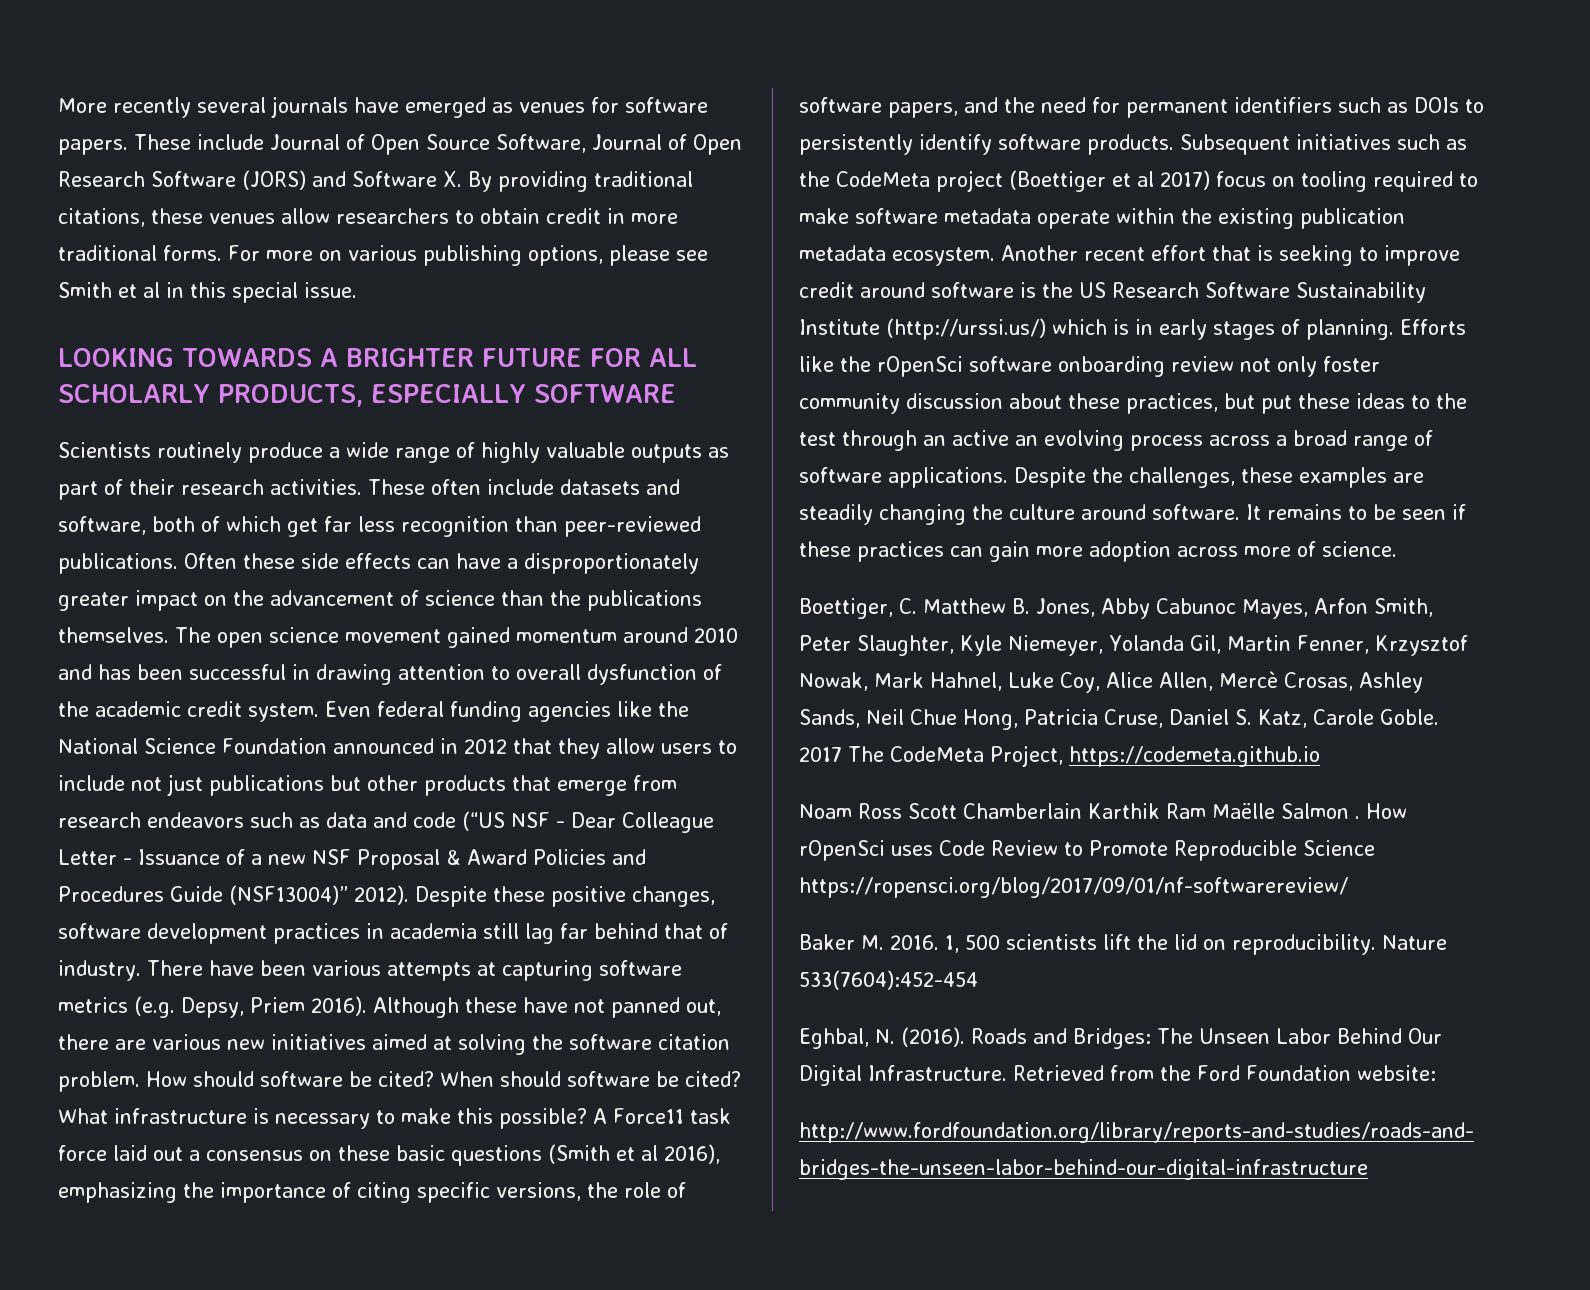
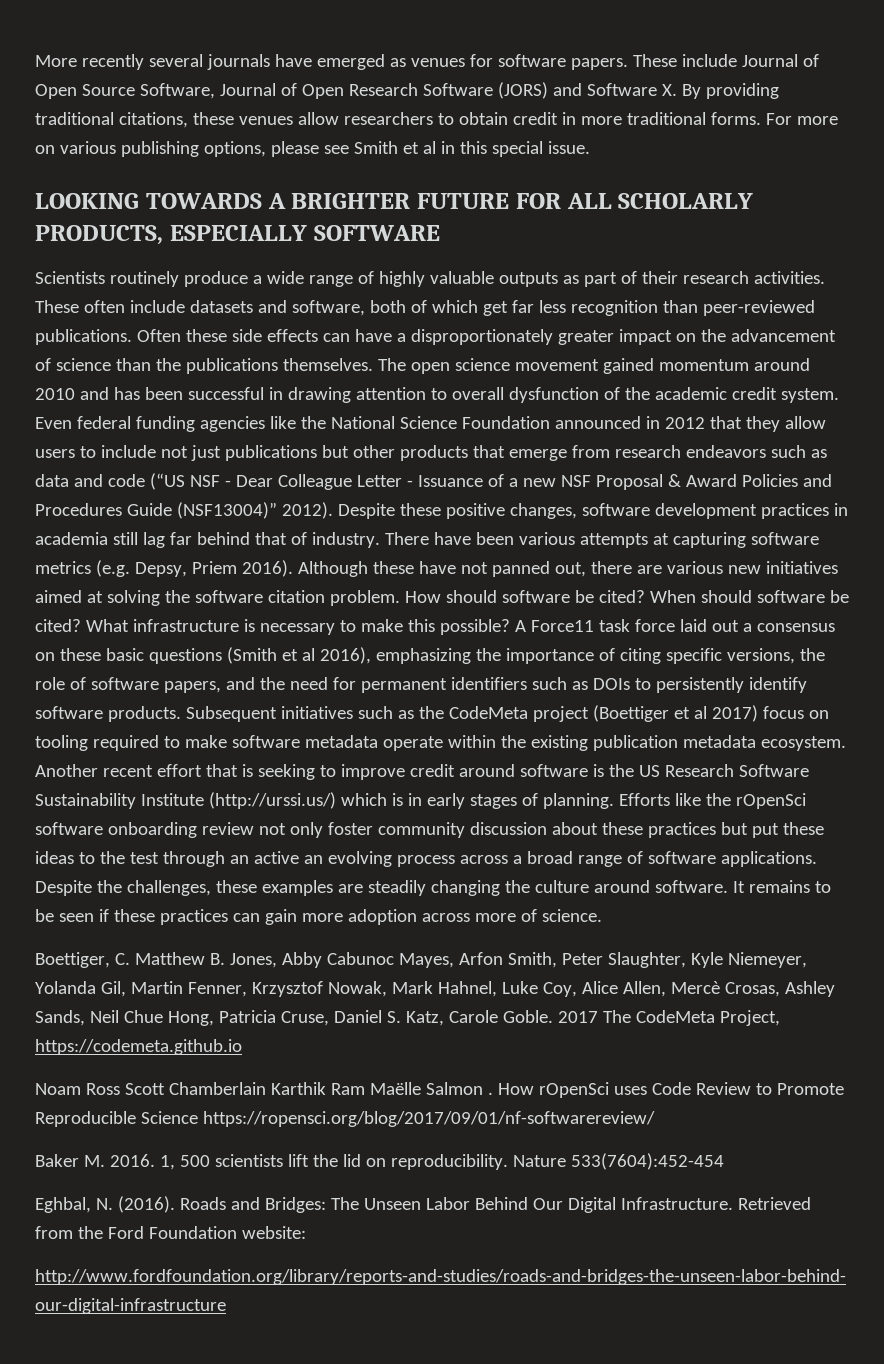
[1126,393,1218,414] practices, -> [647,822,716,838] practices

